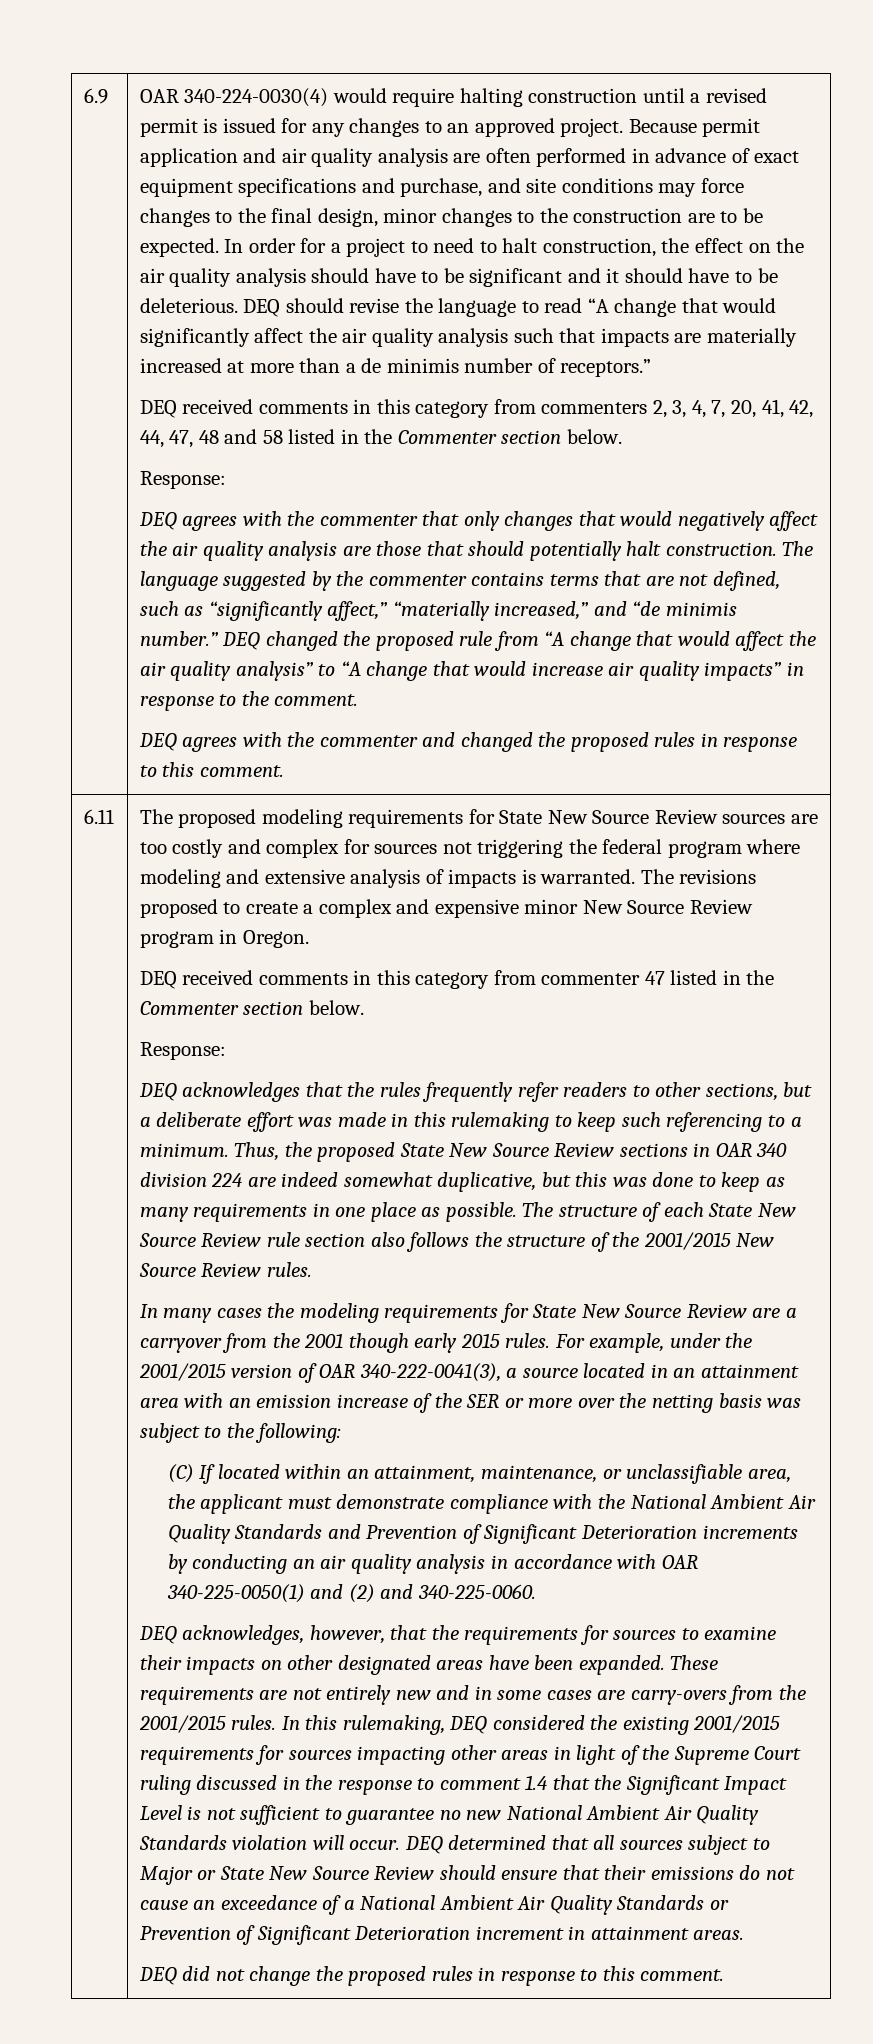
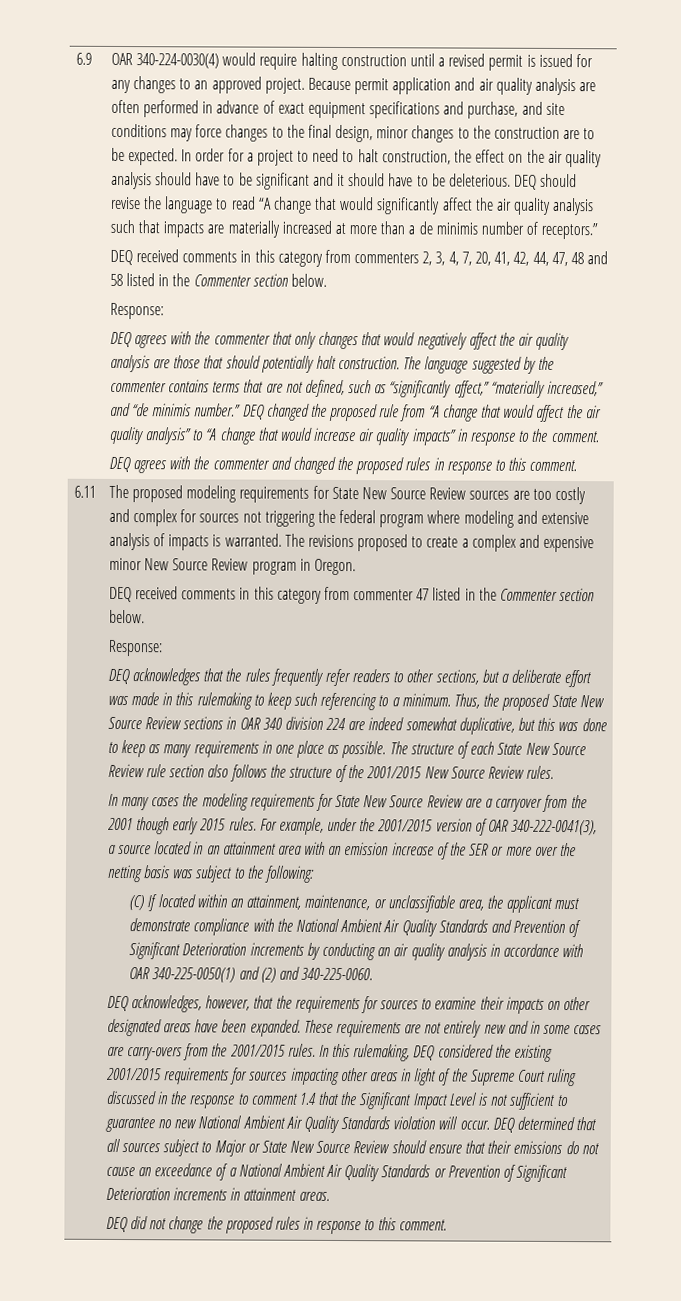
[475,1926,564,1940] increment -> [172,1187,228,1201] increments

